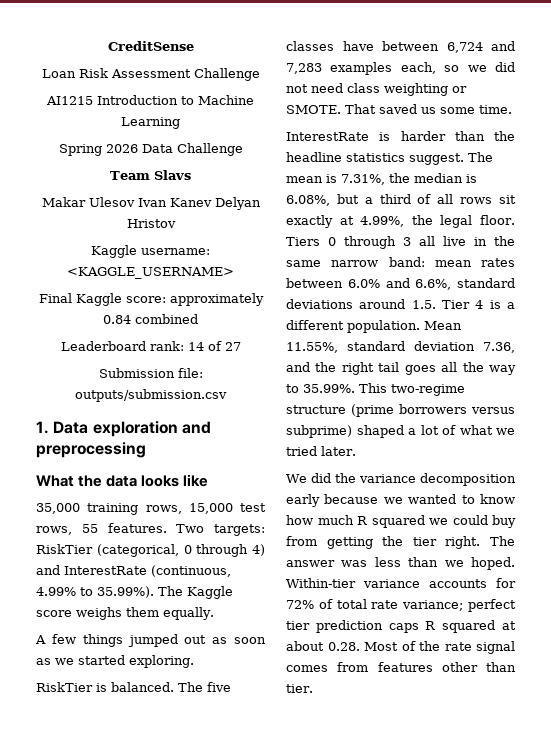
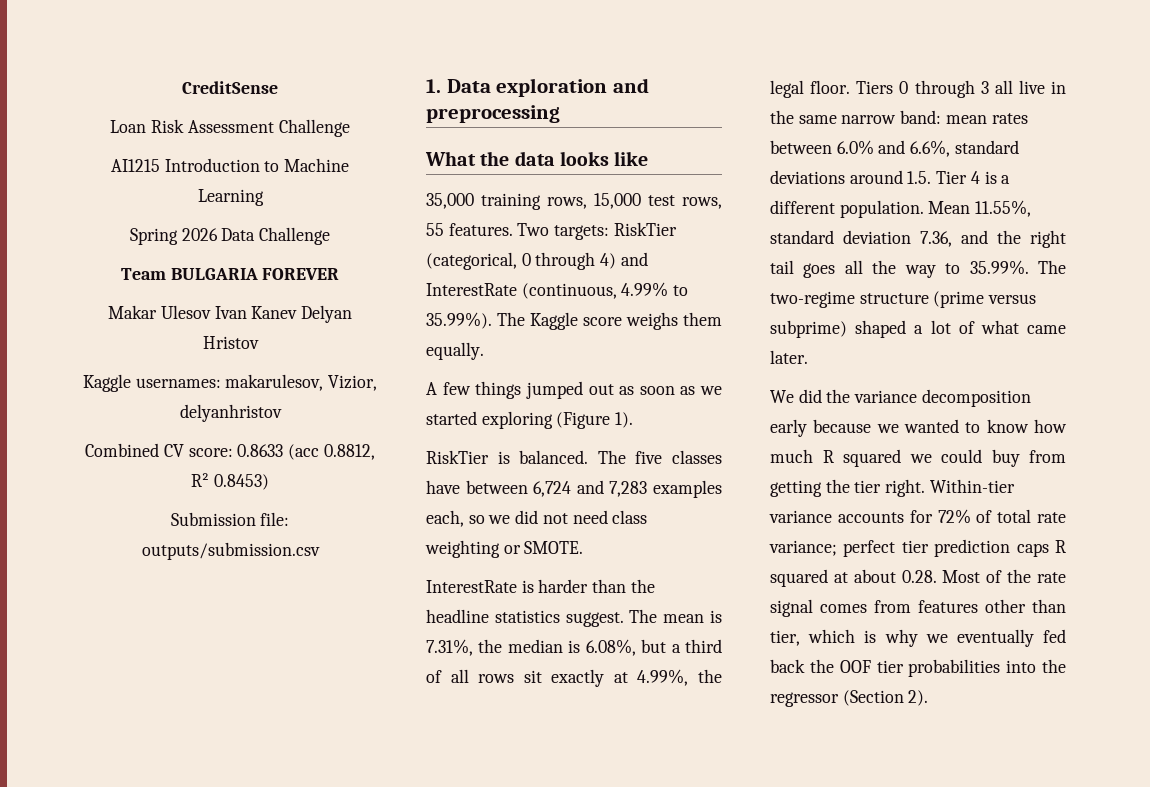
[153,170,191,180] Slavs -> [170,268,340,280] BULGARIA FOREVER
[141,248,210,255] [67,267,234,279] [38,293,264,306] [103,314,198,324] [60,341,241,351] username: <KAGGLE_USERNAME> // Final Kaggle score: approximately 0.84 combined // Leaderboard rank: 14 of 27 -> [135,374,378,391] [179,404,282,422] [85,443,375,460] [191,473,269,490] usernames: makarulesov, Vizior, delyanhristov // Combined CV score: 0.8633 (acc 0.8812, R² 0.8453)
[129,655,194,668] exploring. -> [481,411,634,429] exploring (Figure 1).
[345,104,512,114] That saved us some time. -> (584, 547) none
[359,383,387,393] This -> [1038,260,1066,274] The
[399,404,467,414] borrowers -> (985, 299) none
[496,428,515,435] [286,446,317,456] we tried -> [1027,325,1066,334] came
[490,536,515,546] [286,557,515,570] The answer was less than we hoped. -> (926, 488) none
[286,684,313,693] tier. -> [770,629,1066,647] [770,659,1066,677] [770,690,929,707] tier, which is why we eventually fed back the OOF tier probabilities into the regressor (Section 2).

